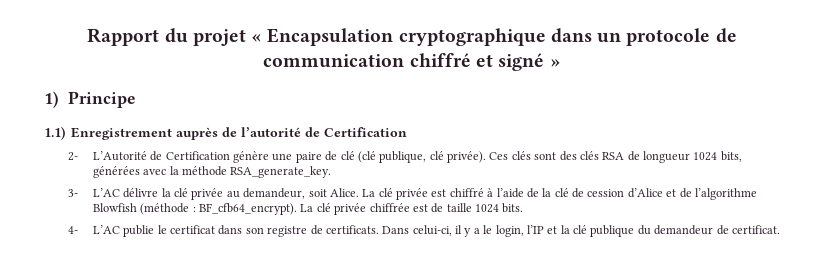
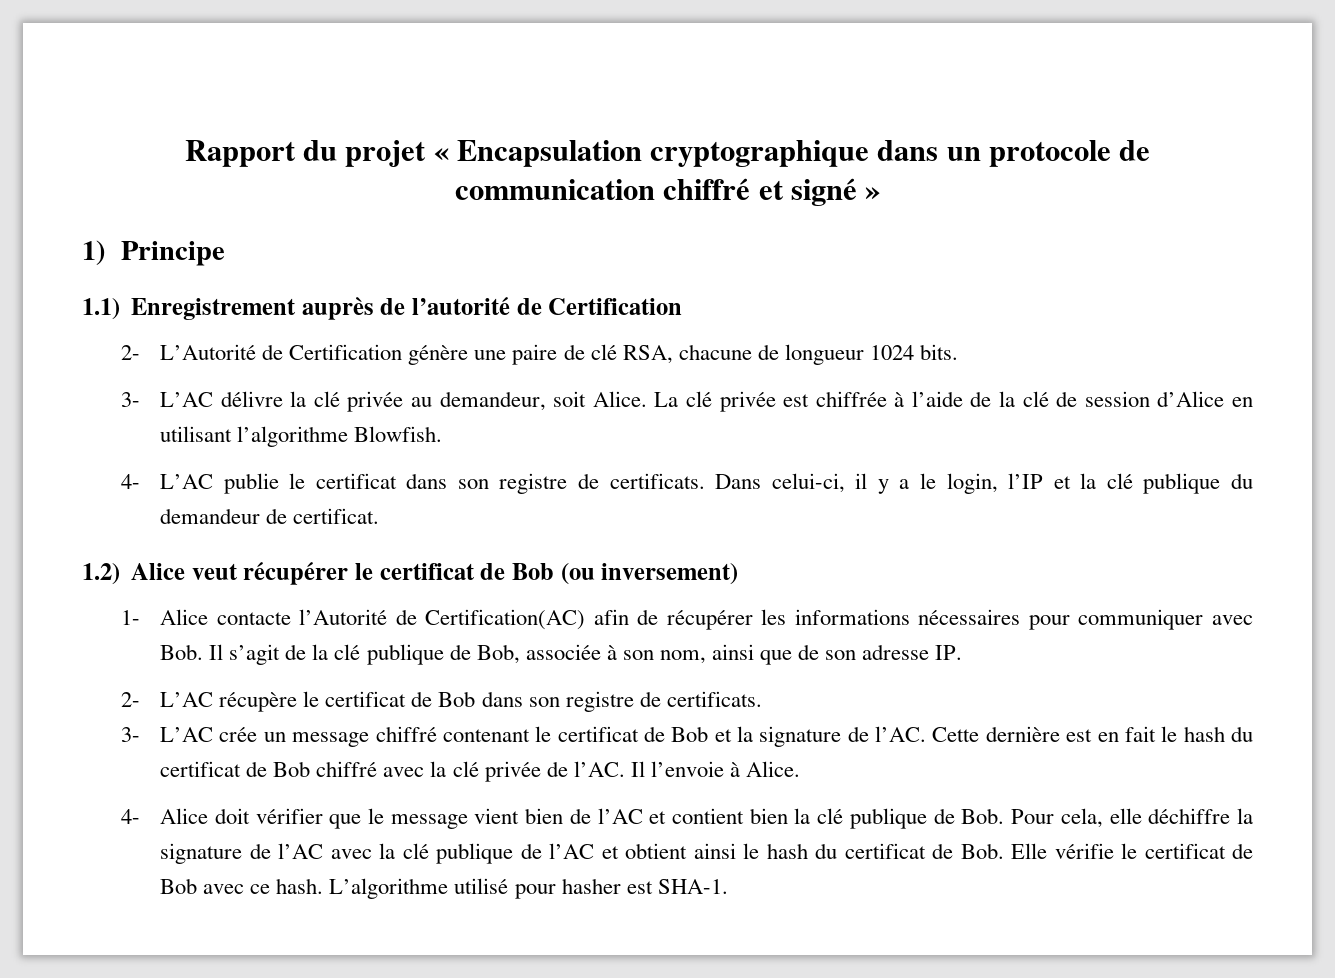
[357,151,742,163] [92,166,332,178] (clé publique, clé privée). Ces clés sont des clés RSA de longueur 1024 bits, générées avec la méthode RSA_generate_key. -> [622,344,959,365] RSA, chacune de longueur 1024 bits.
[449,188,484,197] chiffré -> [815,391,887,407] chiffrée
[587,188,757,200] [92,203,524,215] cession d’Alice et de l’algorithme Blowfish (méthode : BF_cfb64_encrypt). La clé privée chiffrée est de taille 1024 bits. -> [1084,391,1254,407] [160,426,443,447] session d’Alice en utilisant l’algorithme Blowfish.
(780, 229) none -> [82,562,739,585] [121,609,1254,630] [160,644,963,665] [121,691,762,712] [121,726,1253,747] [160,761,801,782] [121,808,1254,829] [160,843,1254,864] [160,878,728,899] // 1.2) Alice veut récupérer le certificat de Bob (ou inversement) // 1- Alice contacte l’Autorité de Certification(AC) afin de récupérer les informations nécessaires pour communiquer avec Bob. Il s’agit de la clé publique de Bob, associée à son nom, ainsi que de son adresse IP. // 2- L’AC récupère le certificat de Bob dans son registre de certificats. // 3- L’AC crée un message chiffré contenant le certificat de Bob et la signature de l’AC. Cette dernière est en fait le hash du certificat de Bob chiffré avec la clé privée de l’AC. Il l’envoie à Alice. // 4- Alice doit vérifier que le message vient bien de l’AC et contient bien la clé publique de Bob. Pour cela, elle déchiffre la signature de l’AC avec la clé publique de l’AC et obtient ainsi le hash du certificat de Bob. Elle vérifie le certificat de Bob avec ce hash. L’algorithme utilisé pour hasher est SHA-1.

